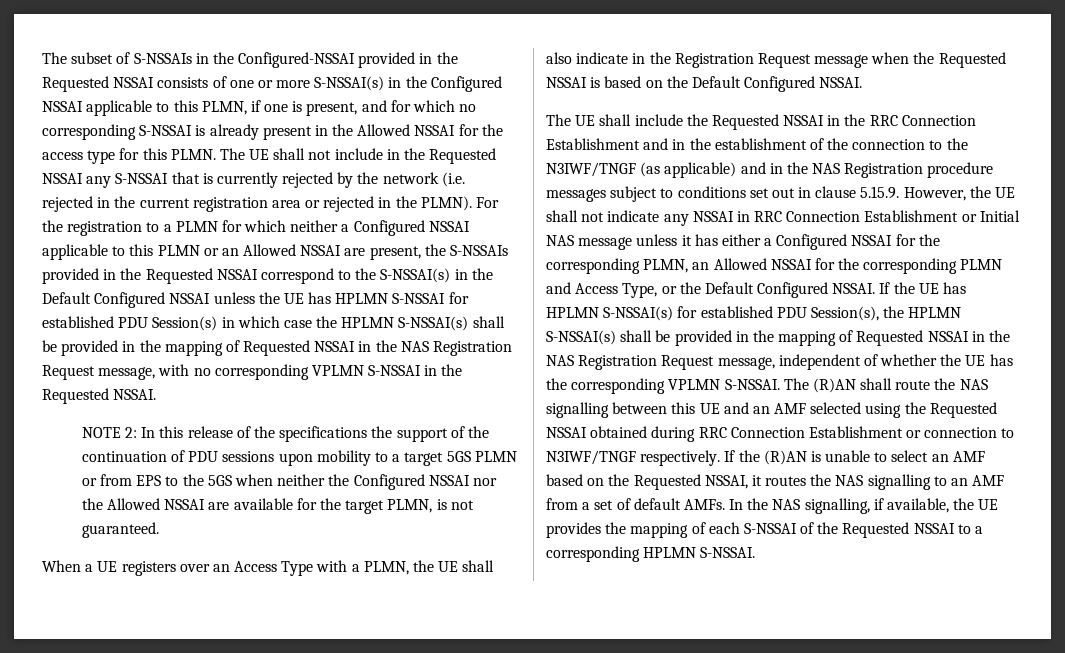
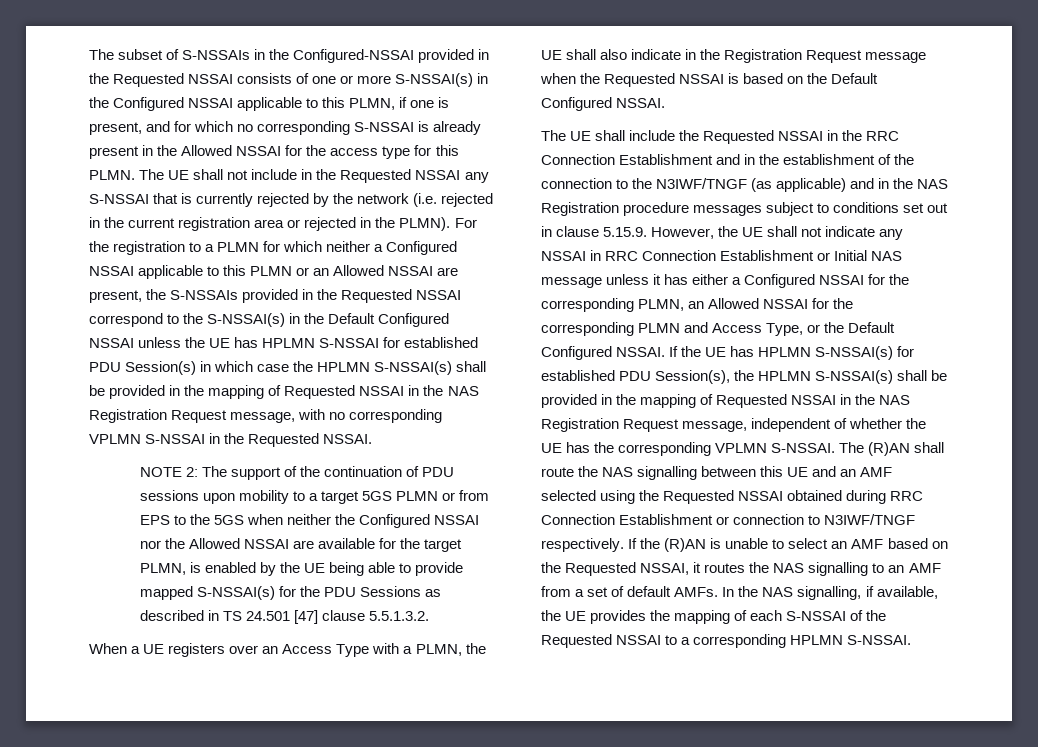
[141,426,393,442] In this release of the specifications the -> [201,466,227,477] The
[450,500,474,510] [81,522,159,538] not guaranteed. -> [204,562,464,576] [139,586,442,600] [139,610,430,624] enabled by the UE being able to provide mapped S-NSSAI(s) for the PDU Sessions as described in TS 24.501 [47] clause 5.5.1.3.2.

